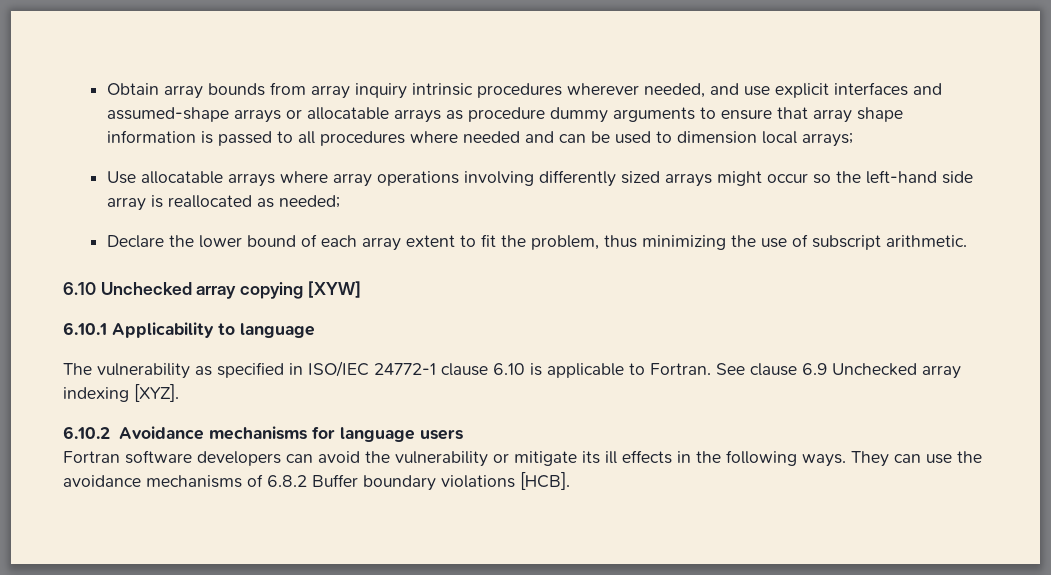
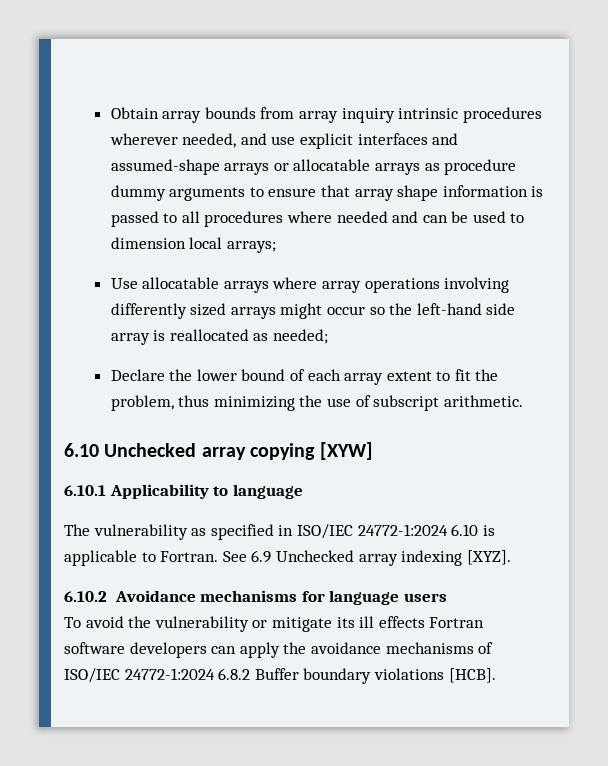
[374,363,488,376] 24772-1 clause -> [357,524,448,536] 24772-1:2024
[750,363,797,376] clause -> (247, 556) none
[63,450,313,466] Fortran software developers can -> [64,617,81,628] To
[677,450,952,467] in the following ways. They can use -> [429,617,485,628] [64,642,280,658] Fortran software developers can apply
(263, 480) none -> [64,668,215,683] ISO/IEC 24772-1:2024

